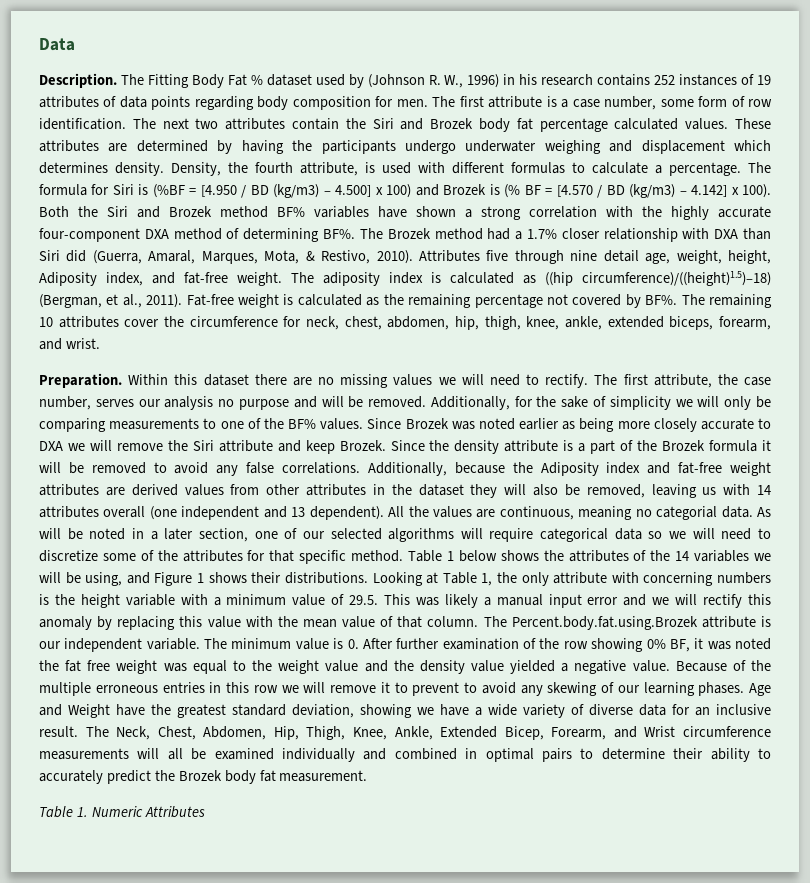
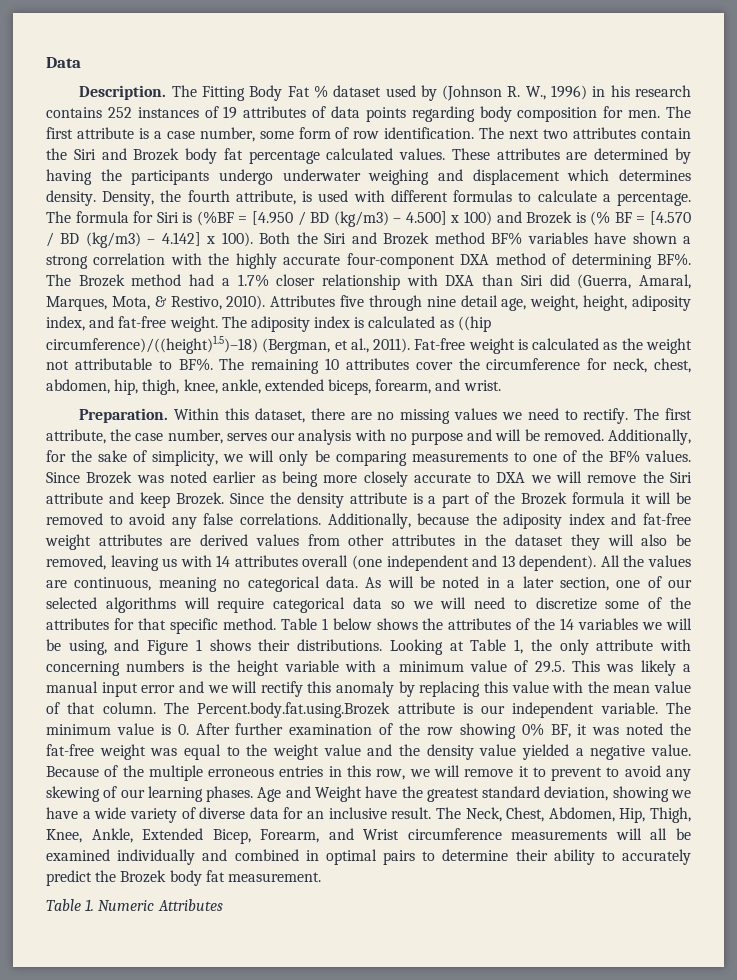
[39,272,97,286] Adiposity -> [632,295,691,311] adiposity
[408,294,641,308] remaining percentage not covered by -> [645,338,692,354] [46,358,172,370] weight not attributable to
[203,374,249,386] dataset -> [254,408,305,423] dataset,
[461,374,484,385] will -> (522, 416) none
(214, 403) none -> [354,429,386,441] with
[609,396,671,410] simplicity -> [152,450,219,466] simplicity,
[540,462,599,476] Adiposity -> [503,513,563,529] adiposity
[656,506,718,520] categorial -> [247,576,320,592] categorical
[65,660,111,672] fat free -> [46,744,94,756] fat-free
[253,685,278,693] row -> [376,769,406,780] row,

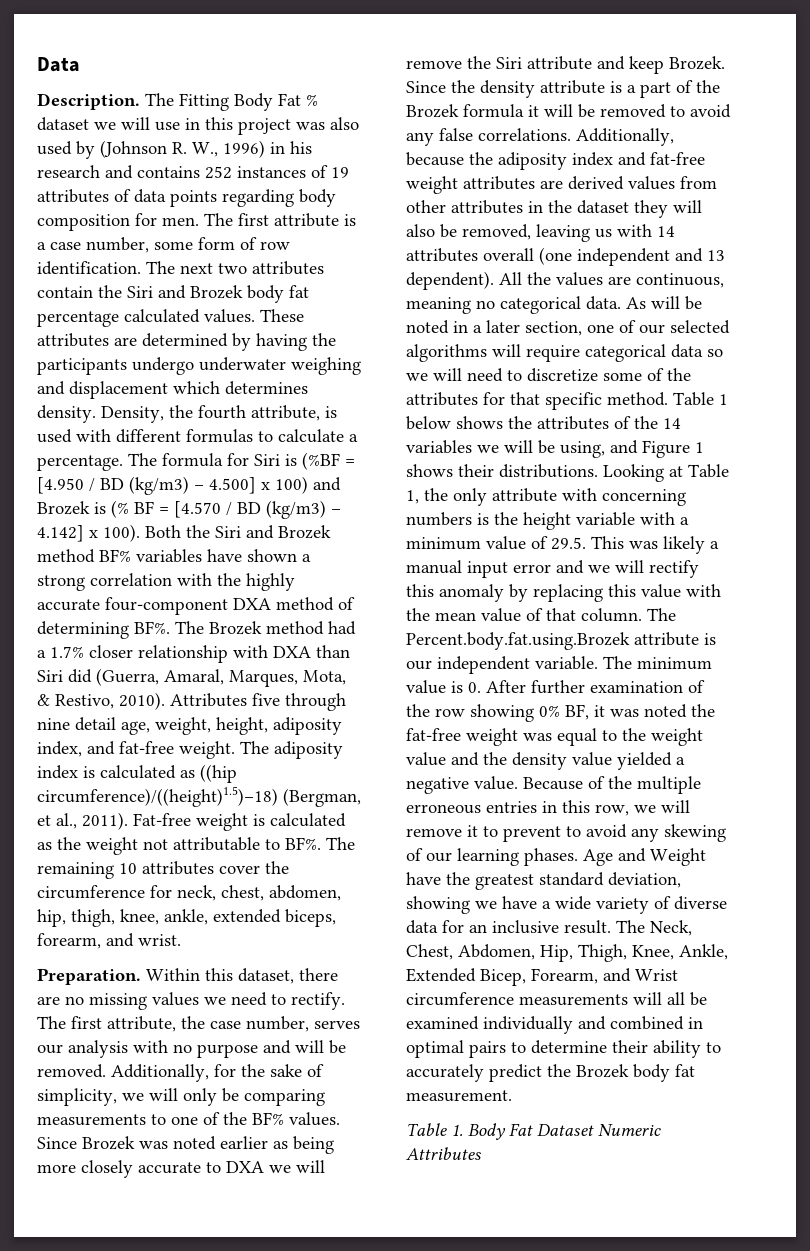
(382, 91) none -> [94,117,359,135] we will use in this project was also
(691, 91) none -> [105,165,133,179] and
(95, 905) none -> [468,1123,594,1140] Body Fat Dataset

